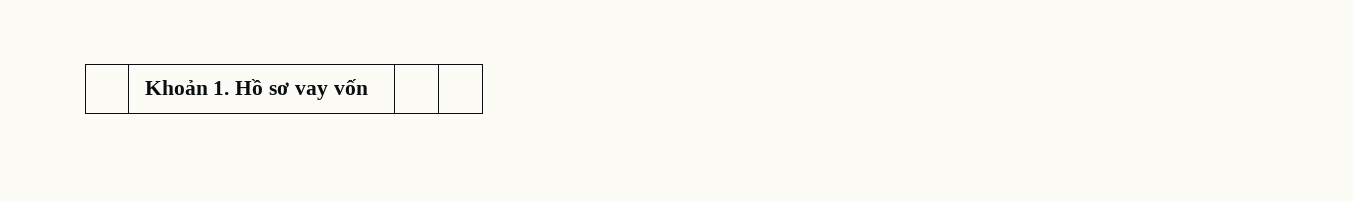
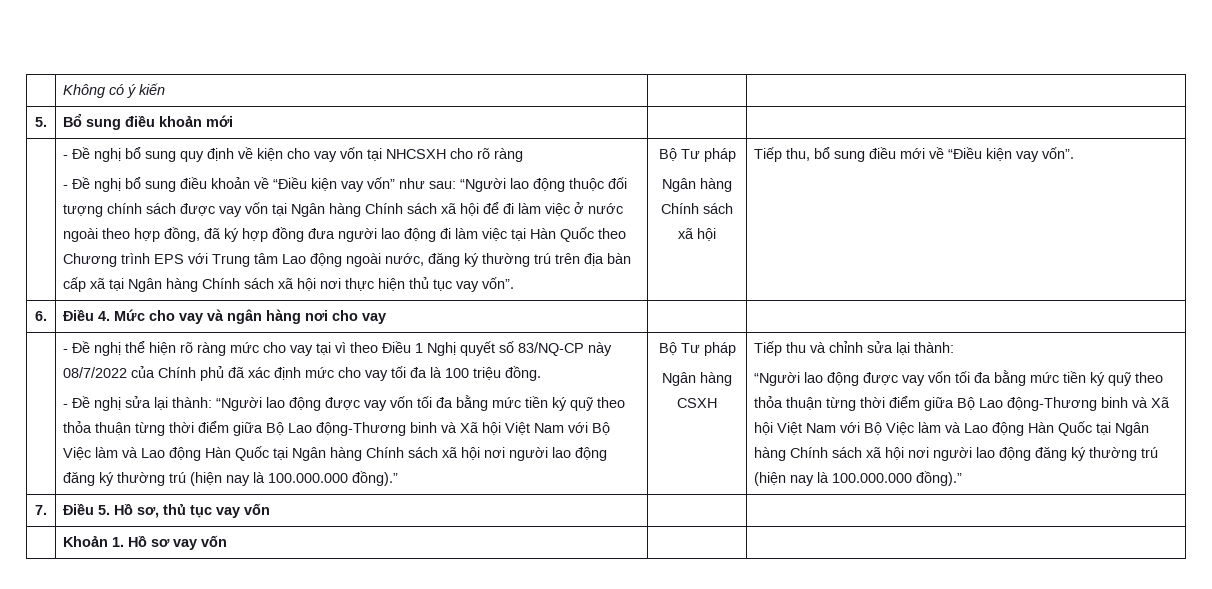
(144, 87) none -> [63,83,166,98] [35,117,47,127] [63,113,234,130] [63,147,524,162] [63,177,628,192] [63,202,624,217] [63,227,627,242] [63,252,632,267] [63,277,515,292] [658,148,736,162] [662,178,732,192] [661,203,733,214] [678,228,716,241] [754,147,1075,162] [35,311,47,321] [63,309,387,324] [63,341,613,356] [63,366,542,381] [63,395,626,411] [63,421,611,436] [63,446,608,461] [63,471,399,486] [658,342,736,356] [662,372,732,386] [677,398,717,408] [754,341,955,356] [754,370,1164,386] [754,396,1171,411] [754,421,1150,436] [754,446,1159,461] [754,471,963,486] [35,505,47,515] [63,503,271,518] | Không có ý kiến | | // 5. | Bổ sung điều khoản mới | | // | - Đề nghị bổ sung quy định về kiện cho vay vốn tại NHCSXH cho rõ ràng // - Đề nghị bổ sung điều khoản về “Điều kiện vay vốn” như sau: “Người lao động thuộc đối tượng chính sách được vay vốn tại Ngân hàng Chính sách xã hội để đi làm việc ở nước ngoài theo hợp đồng, đã ký hợp đồng đưa người lao động đi làm việc tại Hàn Quốc theo Chương trình EPS với Trung tâm Lao động ngoài nước, đăng ký thường trú trên địa bàn cấp xã tại Ngân hàng Chính sách xã hội nơi thực hiện thủ tục vay vốn”. | Bộ Tư pháp // Ngân hàng Chính sách xã hội | Tiếp thu, bổ sung điều mới về “Điều kiện vay vốn”. // 6. | Điều 4. Mức cho vay và ngân hàng nơi cho vay | | // | - Đề nghị thể hiện rõ ràng mức cho vay tại vì theo Điều 1 Nghị quyết số 83/NQ-CP này 08/7/2022 của Chính phủ đã xác định mức cho vay tối đa là 100 triệu đồng. // - Đề nghị sửa lại thành: “Người lao động được vay vốn tối đa bằng mức tiền ký quỹ theo thỏa thuận từng thời điểm giữa Bộ Lao động-Thương binh và Xã hội Việt Nam với Bộ Việc làm và Lao động Hàn Quốc tại Ngân hàng Chính sách xã hội nơi người lao động đăng ký thường trú (hiện nay là 100.000.000 đồng).” | Bộ Tư pháp // Ngân hàng CSXH | Tiếp thu và chỉnh sửa lại thành: // “Người lao động được vay vốn tối đa bằng mức tiền ký quỹ theo thỏa thuận từng thời điểm giữa Bộ Lao động-Thương binh và Xã hội Việt Nam với Bộ Việc làm và Lao động Hàn Quốc tại Ngân hàng Chính sách xã hội nơi người lao động đăng ký thường trú (hiện nay là 100.000.000 đồng).” // 7. | Điều 5. Hồ sơ, thủ tục vay vốn | | //

